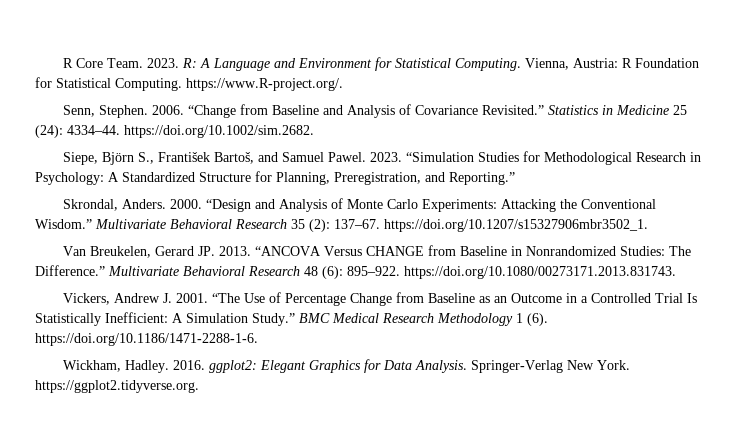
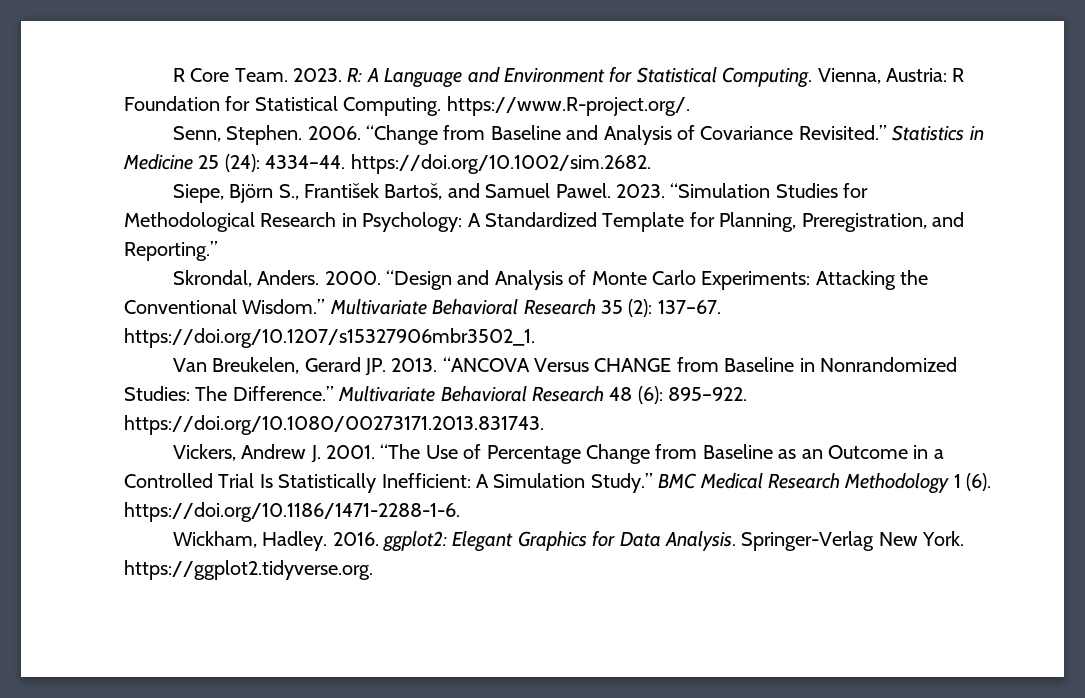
[199,172,251,182] Structure -> [602,212,685,232] Template

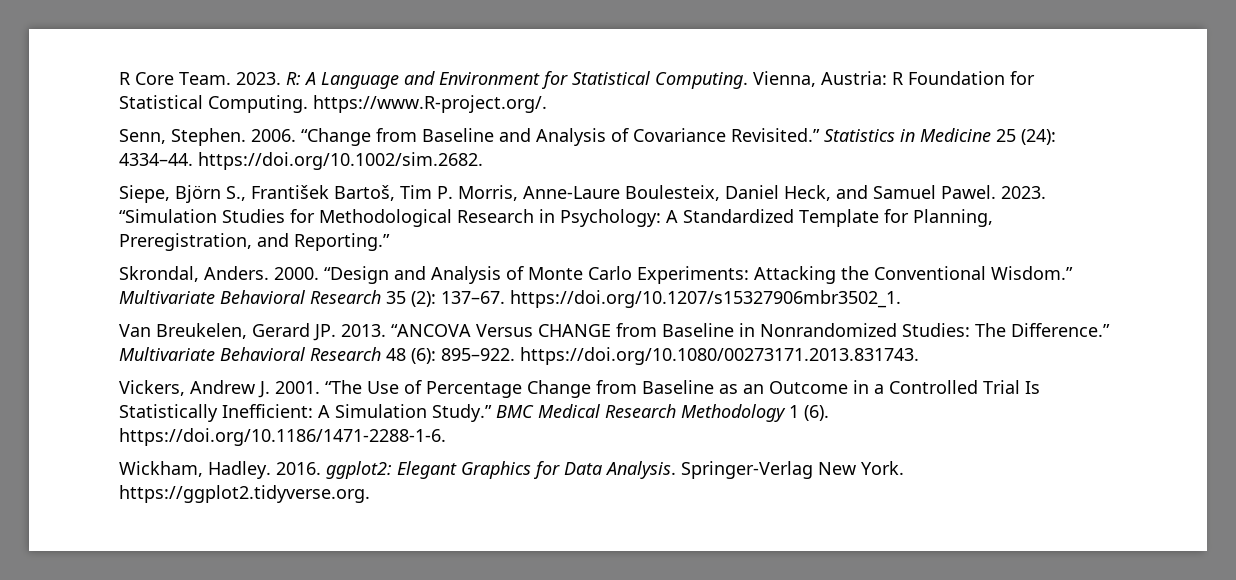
(443, 191) none -> [400,185,831,201] Tim P. Morris, Anne-Laure Boulesteix, Daniel Heck,

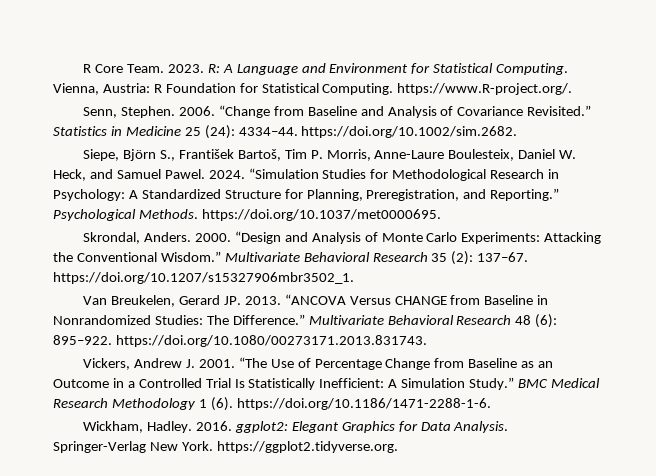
(779, 192) none -> [559,150,577,159] W.
[1001,186,1046,199] 2023. -> [208,170,245,179] 2024.
[799,209,879,227] Template -> [224,190,281,199] Structure
(390, 242) none -> [53,209,441,221] Psychological Methods. https://doi.org/10.1037/met0000695.

